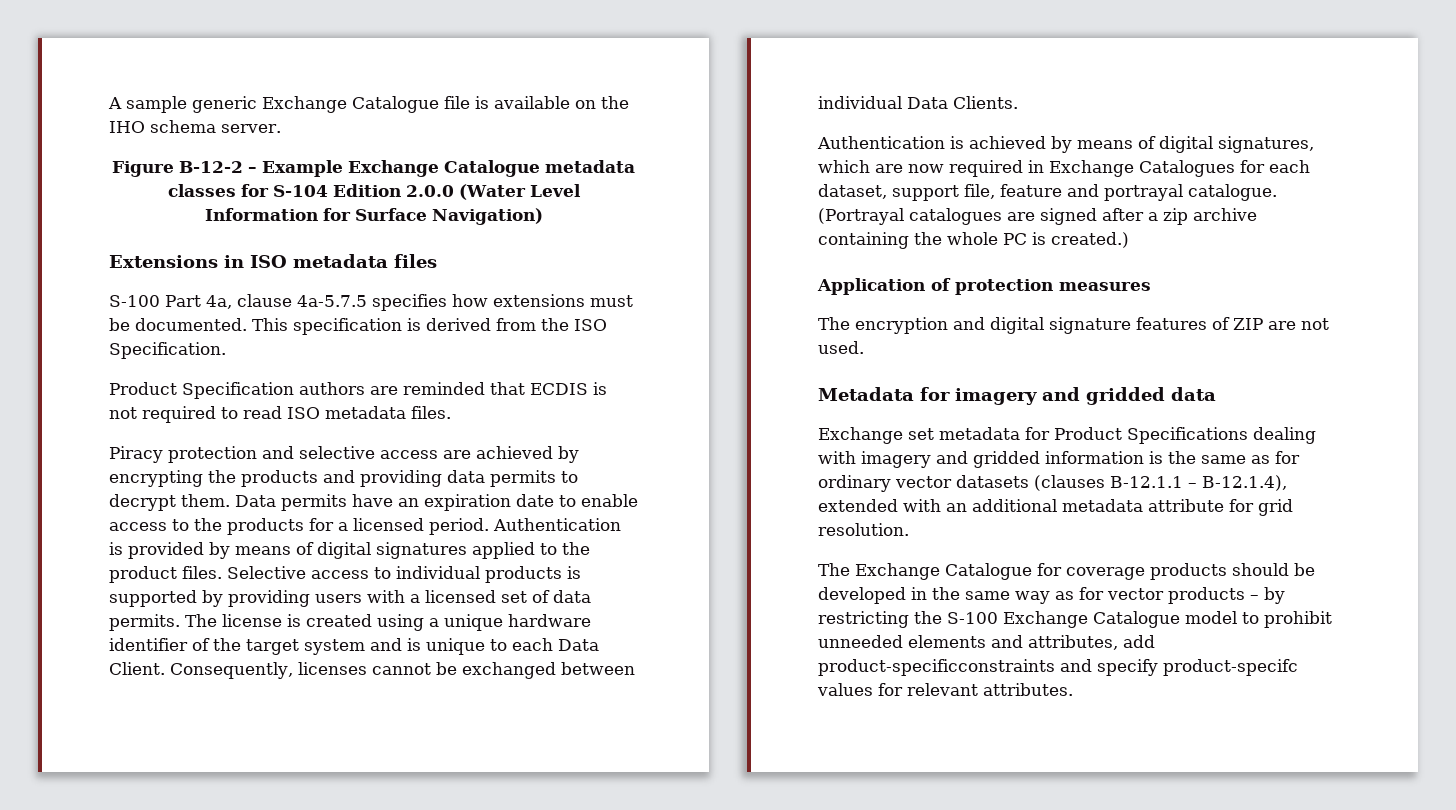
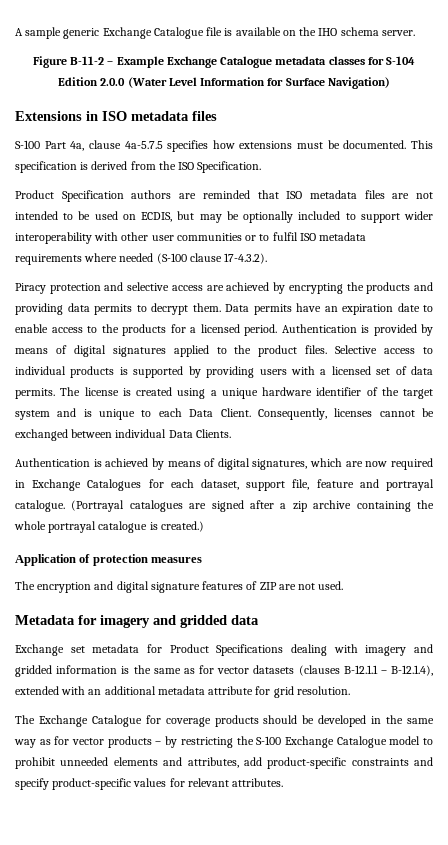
[179,161,243,173] B-12-2 -> [70,56,105,65] B-11-2
[530,382,607,395] [109,406,451,423] ECDIS is not required to read ISO metadata files. -> [286,190,433,199] [15,211,433,223] [15,232,367,244] [15,253,268,265] ISO metadata files are not intended to be used on ECDIS, but may be optionally included to support wider interoperability with other user communities or to fulfil ISO metadata requirements where needed (S-100 clause 17-4.3.2).
[1003,233,1027,245] PC -> [48,521,148,533] portrayal catalogue
[818,475,891,492] ordinary -> (214, 669) none
[818,659,1055,676] product-specificconstraints -> [267,757,409,769] product-specific constraints
[1163,659,1298,676] product-specifc -> [52,778,132,790] product-specific

